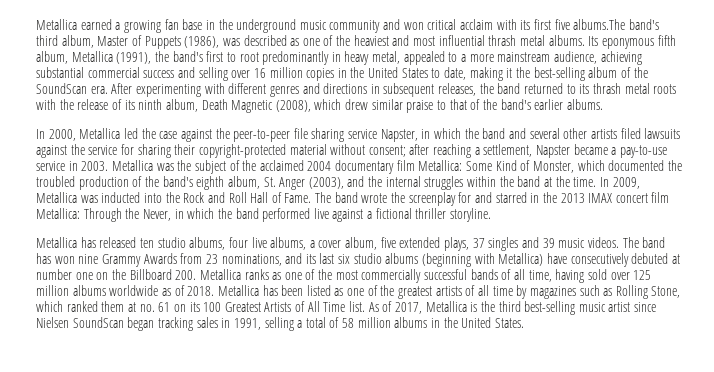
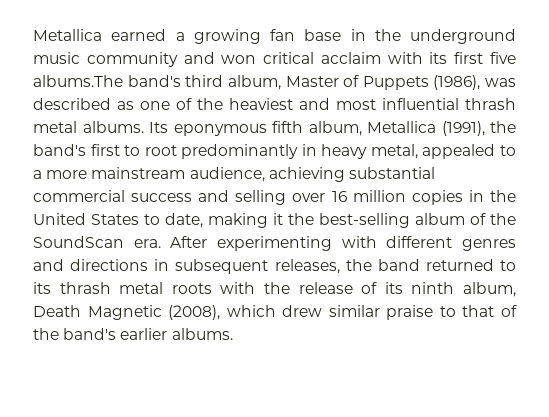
[36,128,681,142] [36,144,667,158] [36,160,682,174] [36,176,640,190] [36,192,670,206] [36,208,492,222] [36,237,666,251] [36,253,680,267] [36,269,652,283] [36,285,681,299] [36,301,657,315] [36,317,524,331] // In 2000, Metallica led the case against the peer-to-peer file sharing service Napster, in which the band and several other artists filed lawsuits against the service for sharing their copyright-protected material without consent; after reaching a settlement, Napster became a pay-to-use service in 2003. Metallica was the subject of the acclaimed 2004 documentary film Metallica: Some Kind of Monster, which documented the troubled production of the band's eighth album, St. Anger (2003), and the internal struggles within the band at the time. In 2009, Metallica was inducted into the Rock and Roll Hall of Fame. The band wrote the screenplay for and starred in the 2013 IMAX concert film Metallica: Through the Never, in which the band performed live against a fictional thriller storyline. // Metallica has released ten studio albums, four live albums, a cover album, five extended plays, 37 singles and 39 music videos. The band has won nine Grammy Awards from 23 nominations, and its last six studio albums (beginning with Metallica) have consecutively debuted at number one on the Billboard 200. Metallica ranks as one of the most commercially successful bands of all time, having sold over 125 million albums worldwide as of 2018. Metallica has been listed as one of the greatest artists of all time by magazines such as Rolling Stone, which ranked them at no. 61 on its 100 Greatest Artists of All Time list. As of 2017, Metallica is the third best-selling music artist since Nielsen SoundScan began tracking sales in 1991, selling a total of 58 million albums in the United States. -> (233, 334) none

